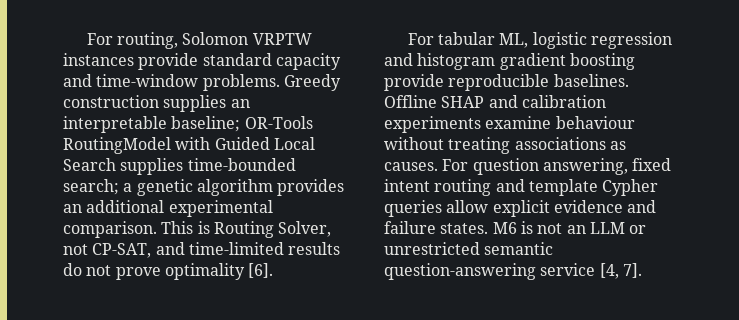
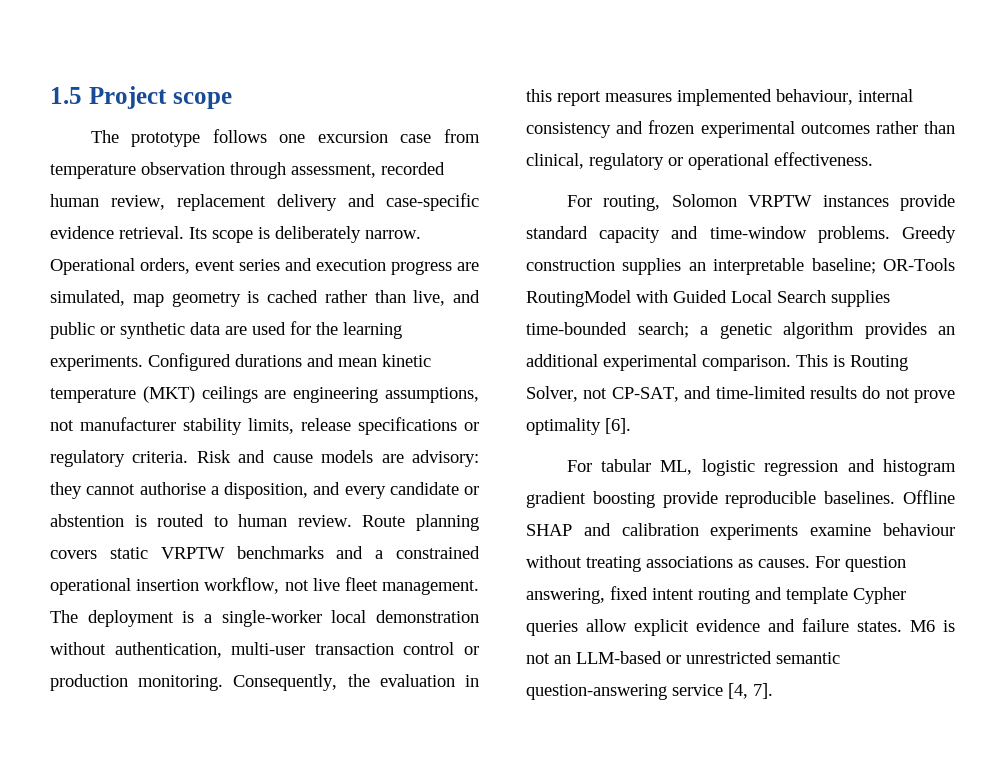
(86, 39) none -> [50,86,232,109] [90,129,480,147] [50,162,445,179] [50,193,479,211] [50,226,421,243] [50,258,479,275] [50,290,480,307] [50,321,402,339] [50,353,431,371] [50,386,480,403] [50,417,479,435] [50,450,479,467] [50,482,479,499] [50,514,479,531] [50,546,480,559] [50,577,480,595] [50,610,479,627] [50,642,480,658] [50,674,479,691] [526,89,913,106] [526,120,955,138] [526,152,873,170] 1.5 Project scope // The prototype follows one excursion case from temperature observation through assessment, recorded human review, replacement delivery and case-specific evidence retrieval. Its scope is deliberately narrow. Operational orders, event series and execution progress are simulated, map geometry is cached rather than live, and public or synthetic data are used for the learning experiments. Configured durations and mean kinetic temperature (MKT) ceilings are engineering assumptions, not manufacturer stability limits, release specifications or regulatory criteria. Risk and cause models are advisory: they cannot authorise a disposition, and every candidate or abstention is routed to human review. Route planning covers static VRPTW benchmarks and a constrained operational insertion workflow, not live fleet management. The deployment is a single-worker local demonstration without authentication, multi-user transaction control or production monitoring. Consequently, the evaluation in this report measures implemented behaviour, internal consistency and frozen experimental outcomes rather than clinical, regulatory or operational effectiveness. //
[589,222,625,234] LLM -> [576,651,662,664] LLM-based

